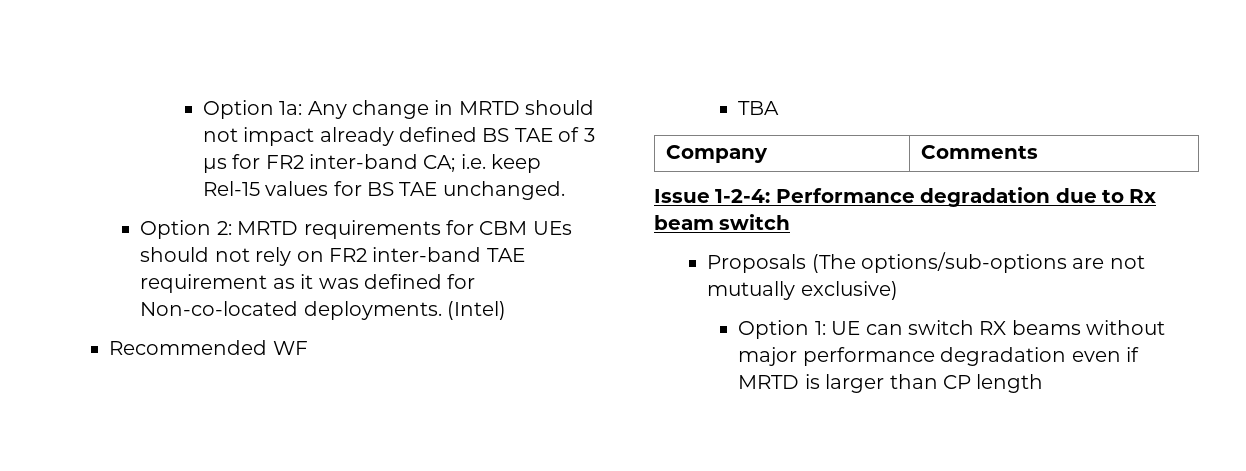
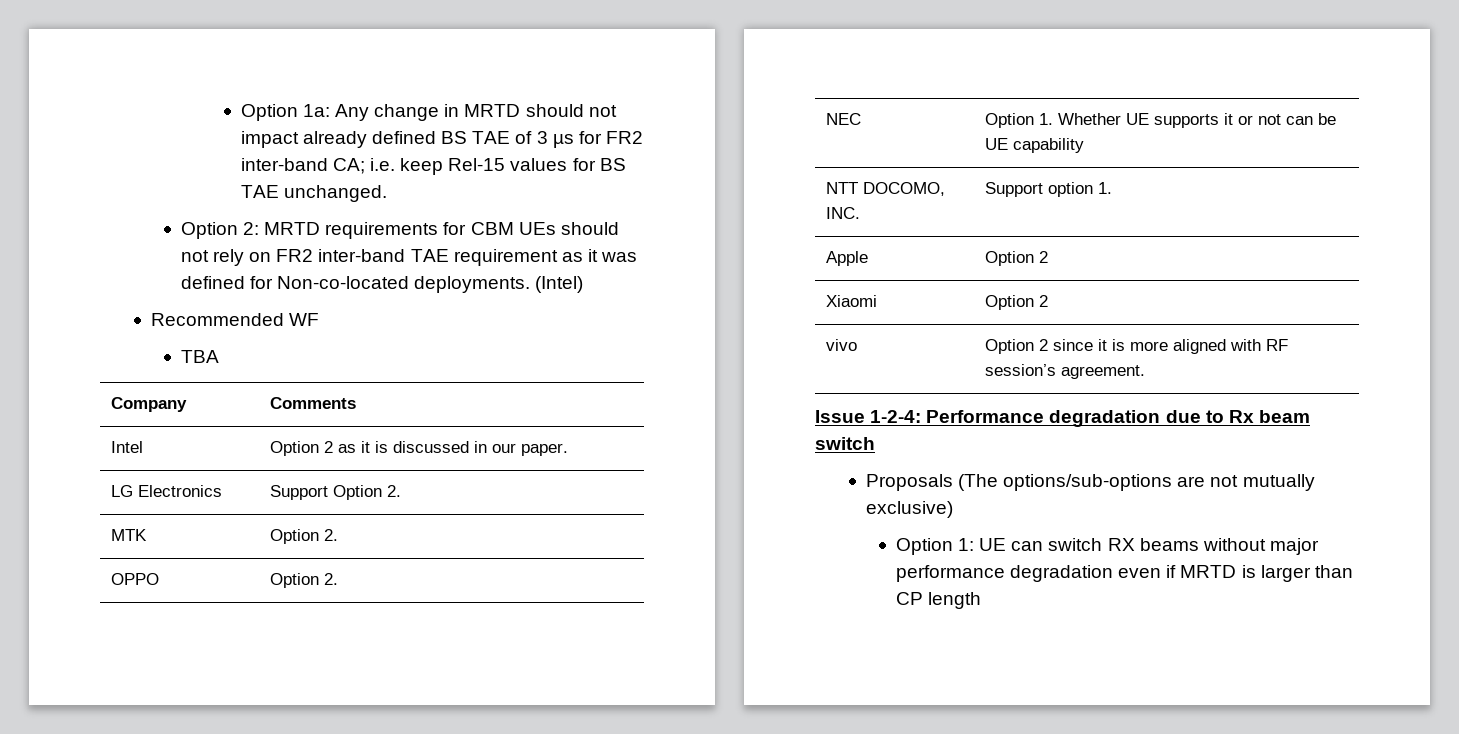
(1039, 152) none -> [111,441,144,453] [270,441,569,456] [111,485,223,497] [270,485,402,500] [111,529,148,541] [270,529,339,544] [111,573,160,585] [270,573,339,588] [826,113,862,125] [985,113,1337,128] [985,138,1085,153] [826,182,946,196] [826,207,861,219] [985,182,1113,197] [826,251,869,266] [985,251,1049,266] [826,295,878,307] [985,295,1049,310] [826,339,858,351] [985,339,1289,354] [985,364,1146,379] // Intel | Option 2 as it is discussed in our paper. // LG Electronics | Support Option 2. // MTK | Option 2. // OPPO | Option 2. // NEC | Option 1. Whether UE supports it or not can be UE capability // NTT DOCOMO, INC. | Support option 1. // Apple | Option 2 // Xiaomi | Option 2 // vivo | Option 2 since it is more aligned with RF session’s agreement.

